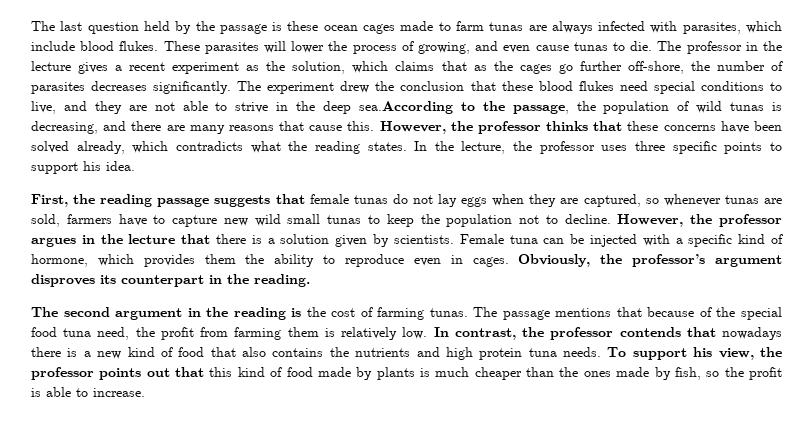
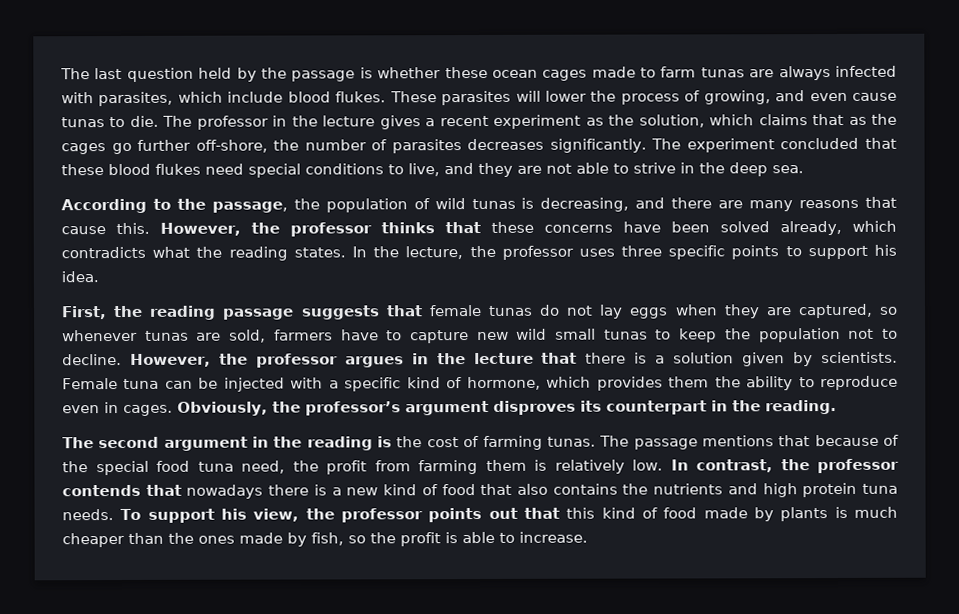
(283, 26) none -> [377,67,442,79] whether
[340,81,465,93] drew the conclusion -> [780,137,860,150] concluded
[358,101,453,114] sea.According -> [772,165,804,174] [61,198,147,214] sea. // According

